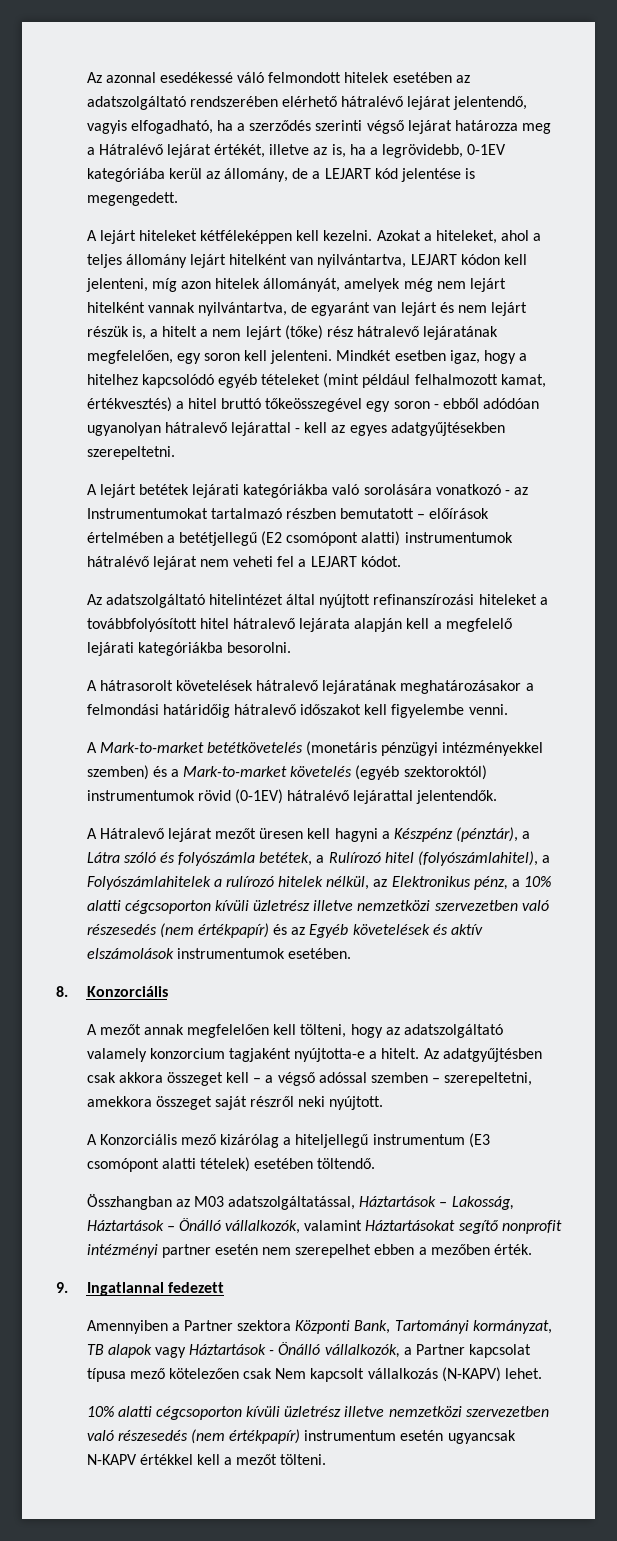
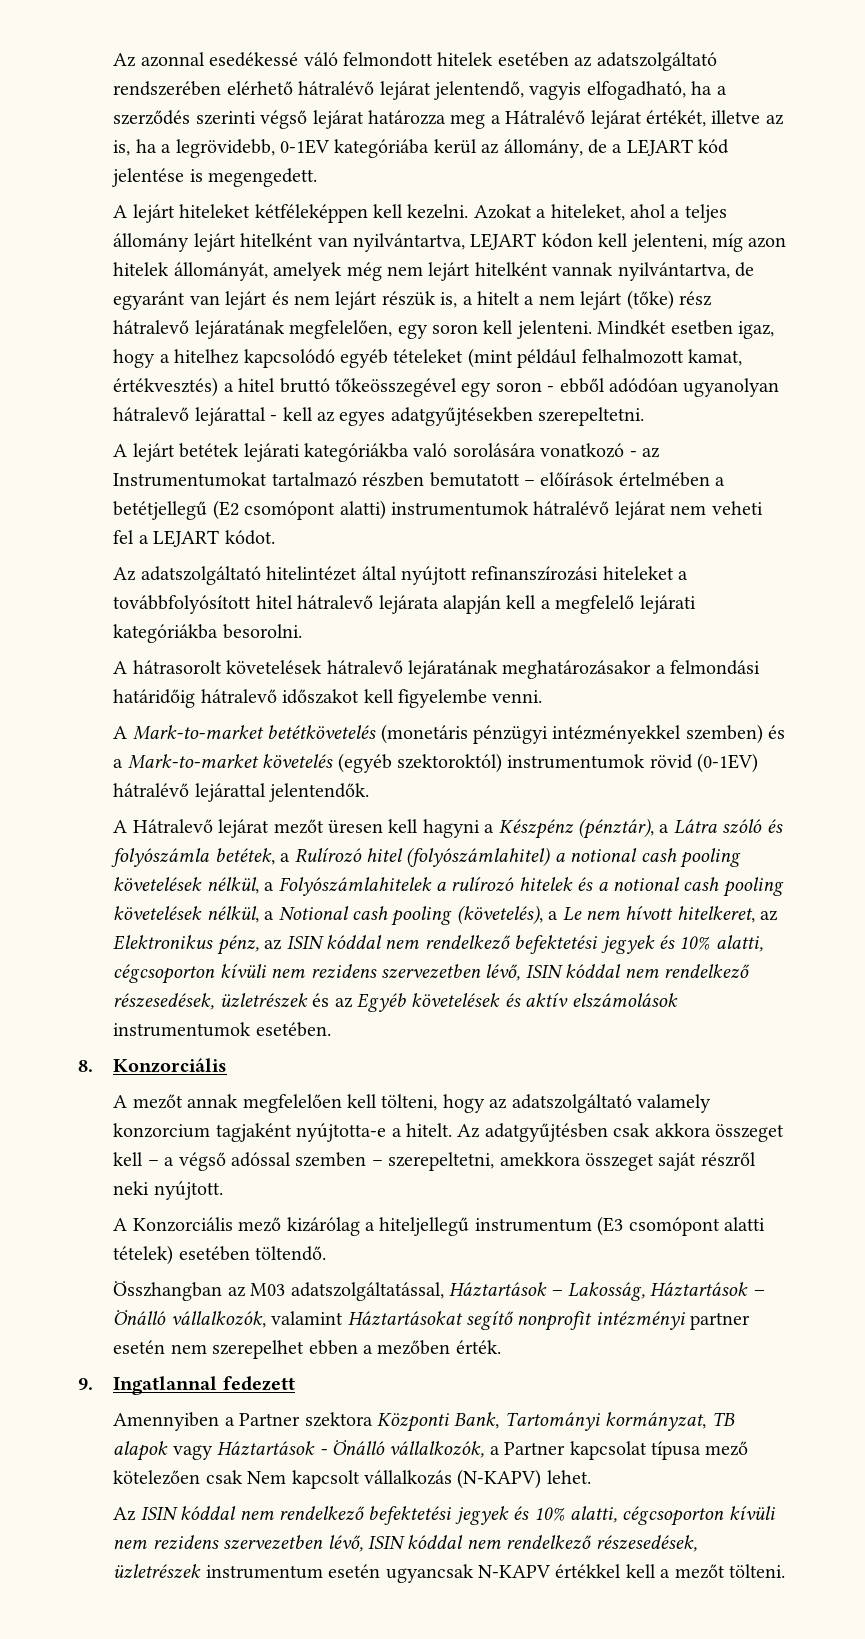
[417,851,538,866] (folyószámlahitel), -> [406,847,742,868] [113,877,259,894] (folyószámlahitel) a notional cash pooling követelések nélkül,
[326,876,553,890] [86,900,549,914] [86,923,269,938] nélkül, az Elektronikus pénz, a 10% alatti cégcsoporton kívüli üzletrész illetve nemzetközi szervezetben való részesedés (nem értékpapír) -> [577,877,784,897] [113,905,779,926] [113,935,763,955] [113,964,750,984] [113,993,308,1010] és a notional cash pooling követelések nélkül, a Notional cash pooling (követelés), a Le nem hívott hitelkeret, az Elektronikus pénz, az ISIN kóddal nem rendelkező befektetési jegyek és 10% alatti, cégcsoporton kívüli nem rezidens szervezetben lévő, ISIN kóddal nem rendelkező részesedések, üzletrészek
[86,1406,549,1420] [86,1429,301,1444] 10% alatti cégcsoporton kívüli üzletrész illetve nemzetközi szervezetben való részesedés (nem értékpapír) -> [113,1506,775,1526] [113,1535,697,1552] [113,1564,202,1579] Az ISIN kóddal nem rendelkező befektetési jegyek és 10% alatti, cégcsoporton kívüli nem rezidens szervezetben lévő, ISIN kóddal nem rendelkező részesedések, üzletrészek

